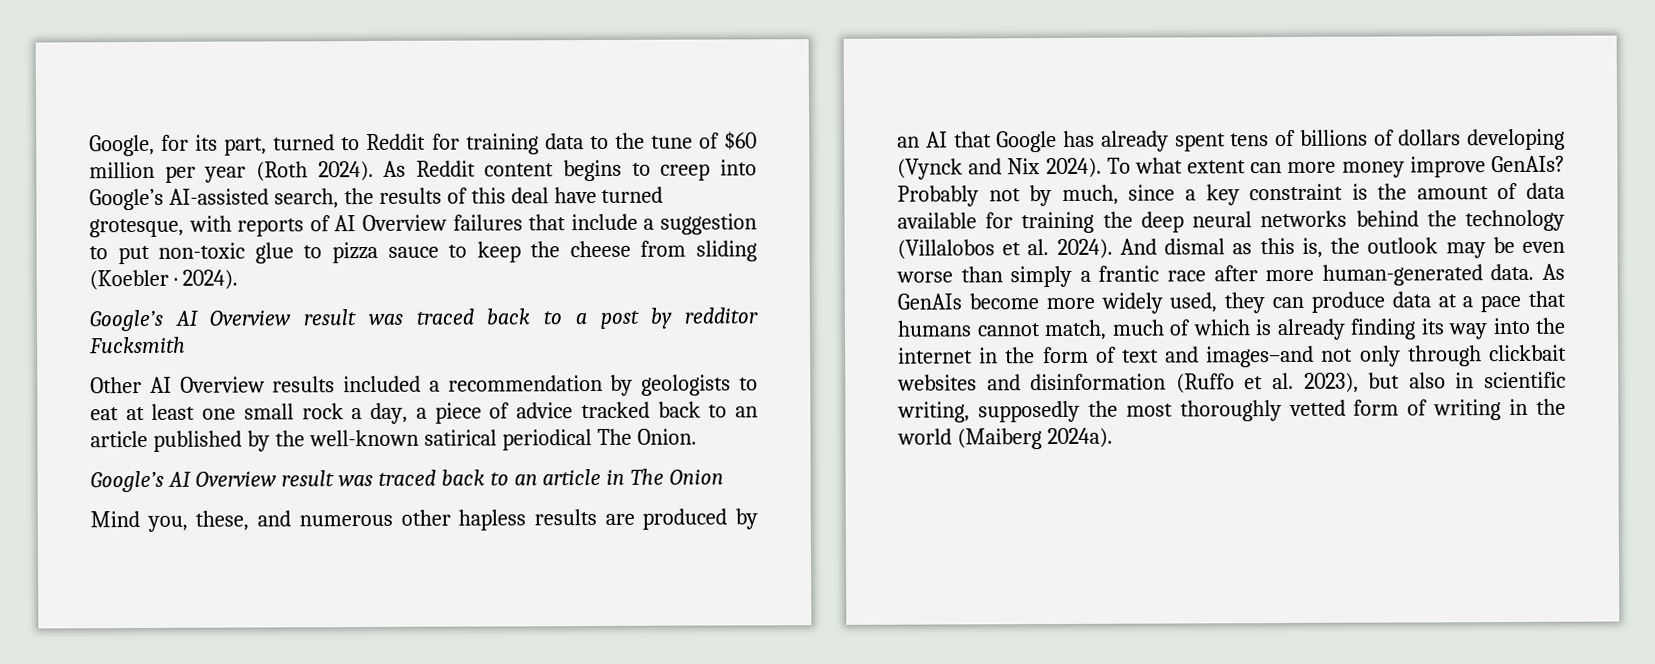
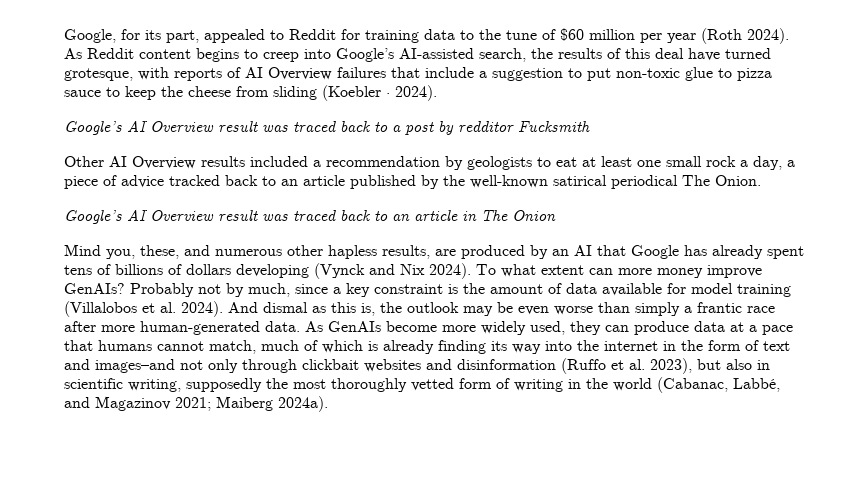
[273,134,336,151] turned -> [204,29,265,43] appealed
[533,509,597,526] results -> [382,245,430,259] results,
[1021,209,1565,234] training the deep neural networks behind the technology -> [691,283,791,297] model training
[956,428,1042,450] (Maiberg -> [657,377,780,393] [64,396,273,411] (Cabanac, Labbé, and Magazinov 2021; Maiberg

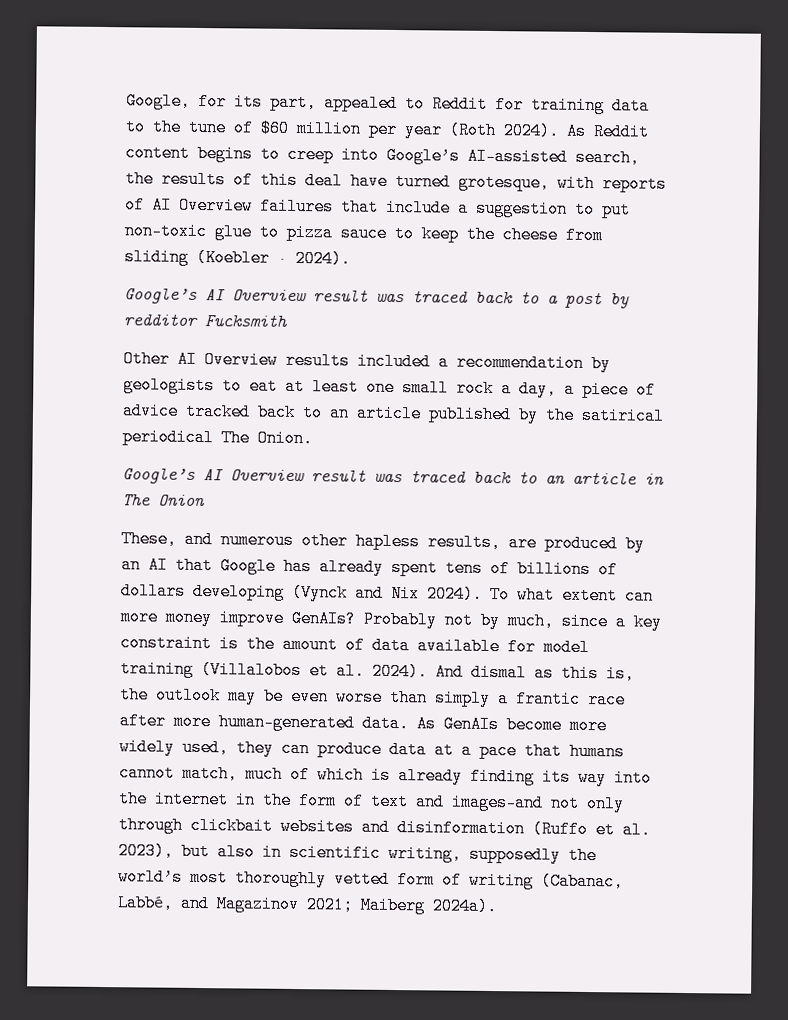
[470,175,548,188] well-known -> (575, 415) none
[64,244,179,259] Mind you, these, -> [121,530,177,548] These,
(288, 383) none -> [118,868,183,886] world’s
[568,378,652,391] in the world -> (534, 880) none

